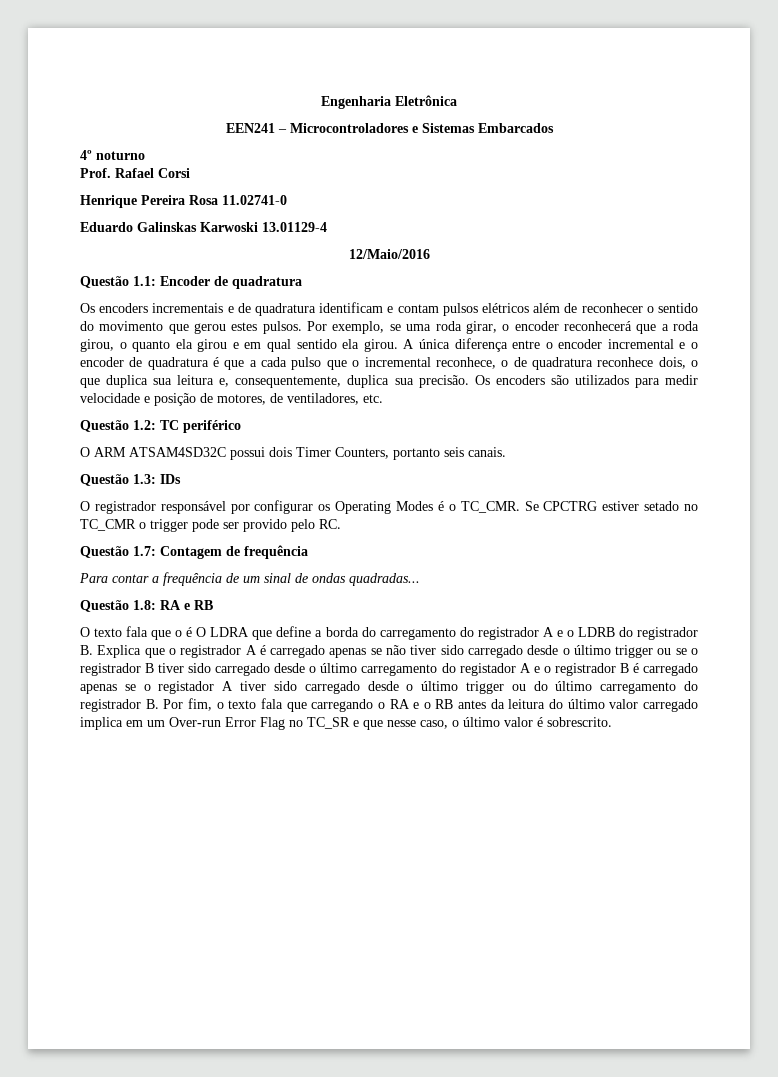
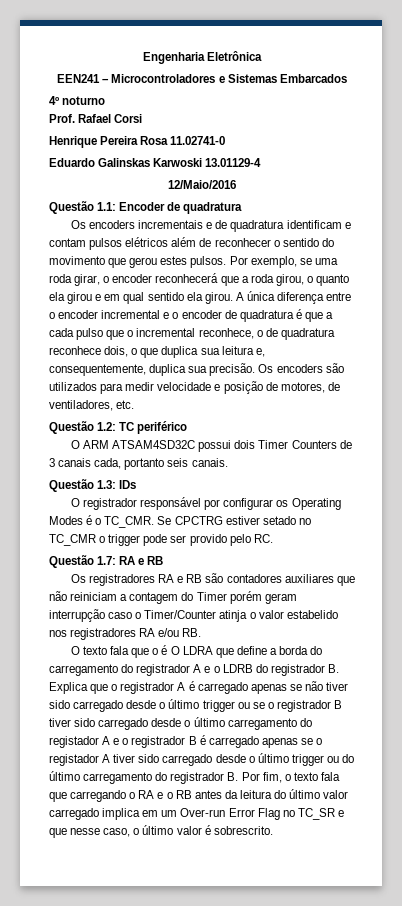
[335,447,389,459] Counters, -> [291,440,352,449] [49,458,122,469] Counters de 3 canais cada,
[160,545,308,559] [79,572,420,586] [80,600,213,612] Contagem de frequência // Para contar a frequência de um sinal de ondas quadradas... // Questão 1.8: RA e RB -> [119,556,164,565] [70,573,355,586] [49,591,297,604] [49,609,338,622] [49,628,202,640] RA e RB // Os registradores RA e RB são contadores auxiliares que não reiniciam a contagem do Timer porém geram interrupção caso o Timer/Counter atinja o valor estabelido nos registradores RA e/ou RB.

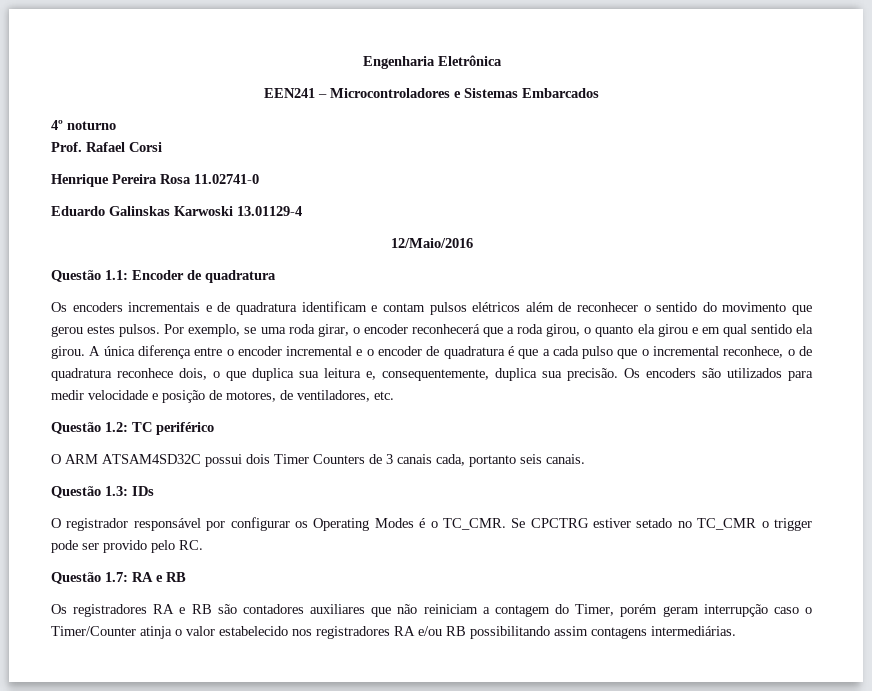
[196,592,227,601] Timer -> [575,604,615,616] Timer,
[286,610,338,619] estabelido -> [219,626,288,636] estabelecido
[182,628,202,637] [70,645,323,658] [49,664,339,676] [49,681,349,694] [49,699,343,712] [49,717,312,730] [49,735,323,748] [49,753,355,766] [49,771,340,784] [49,789,349,802] [49,808,344,820] [49,825,273,838] RB. // O texto fala que o é O LDRA que define a borda do carregamento do registrador A e o LDRB do registrador B. Explica que o registrador A é carregado apenas se não tiver sido carregado desde o último trigger ou se o registrador B tiver sido carregado desde o último carregamento do registador A e o registrador B é carregado apenas se o registador A tiver sido carregado desde o último trigger ou do último carregamento do registrador B. Por fim, o texto fala que carregando o RA e o RB antes da leitura do último valor carregado implica em um Over-run Error Flag no TC_SR e que nesse caso, o último valor é sobrescrito. -> [446,626,736,639] RB possibilitando assim contagens intermediárias.

